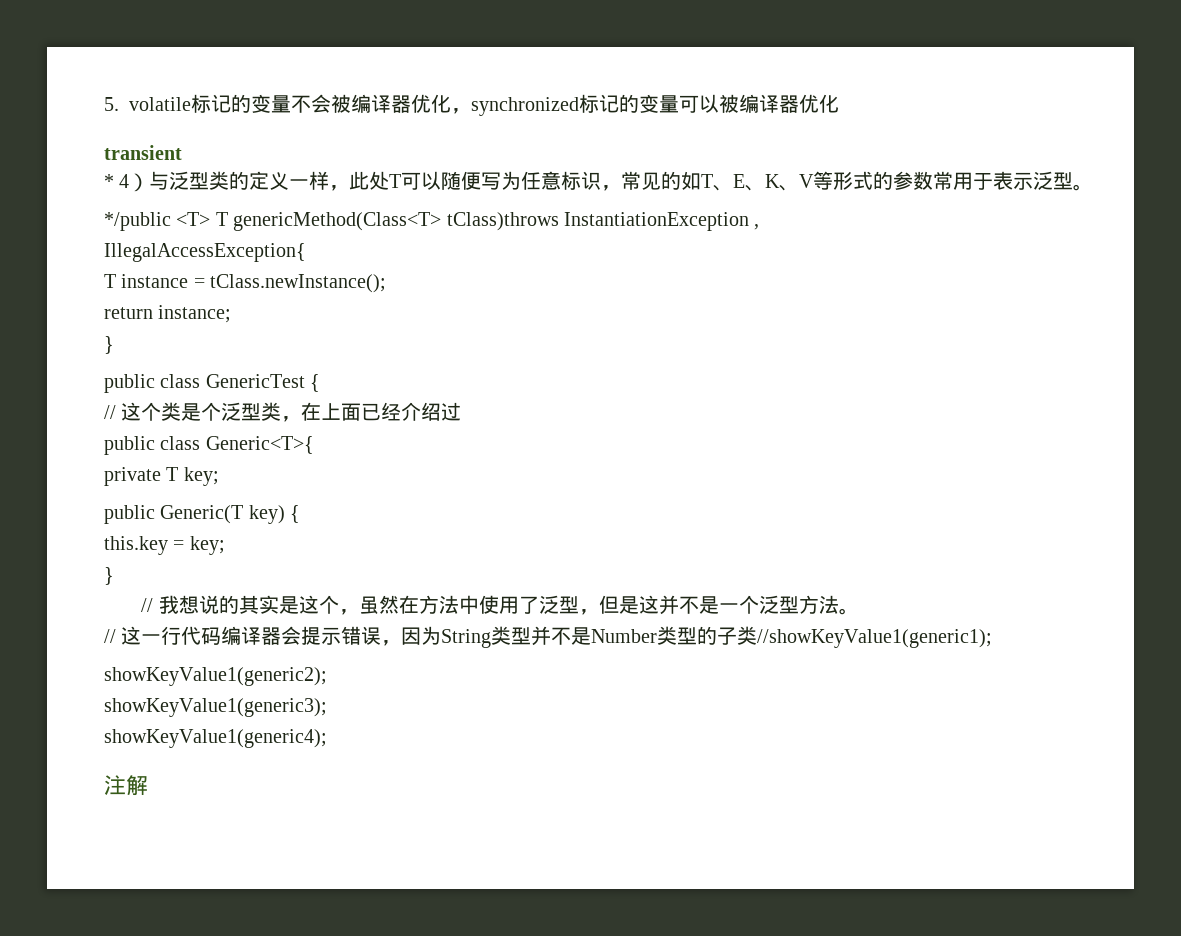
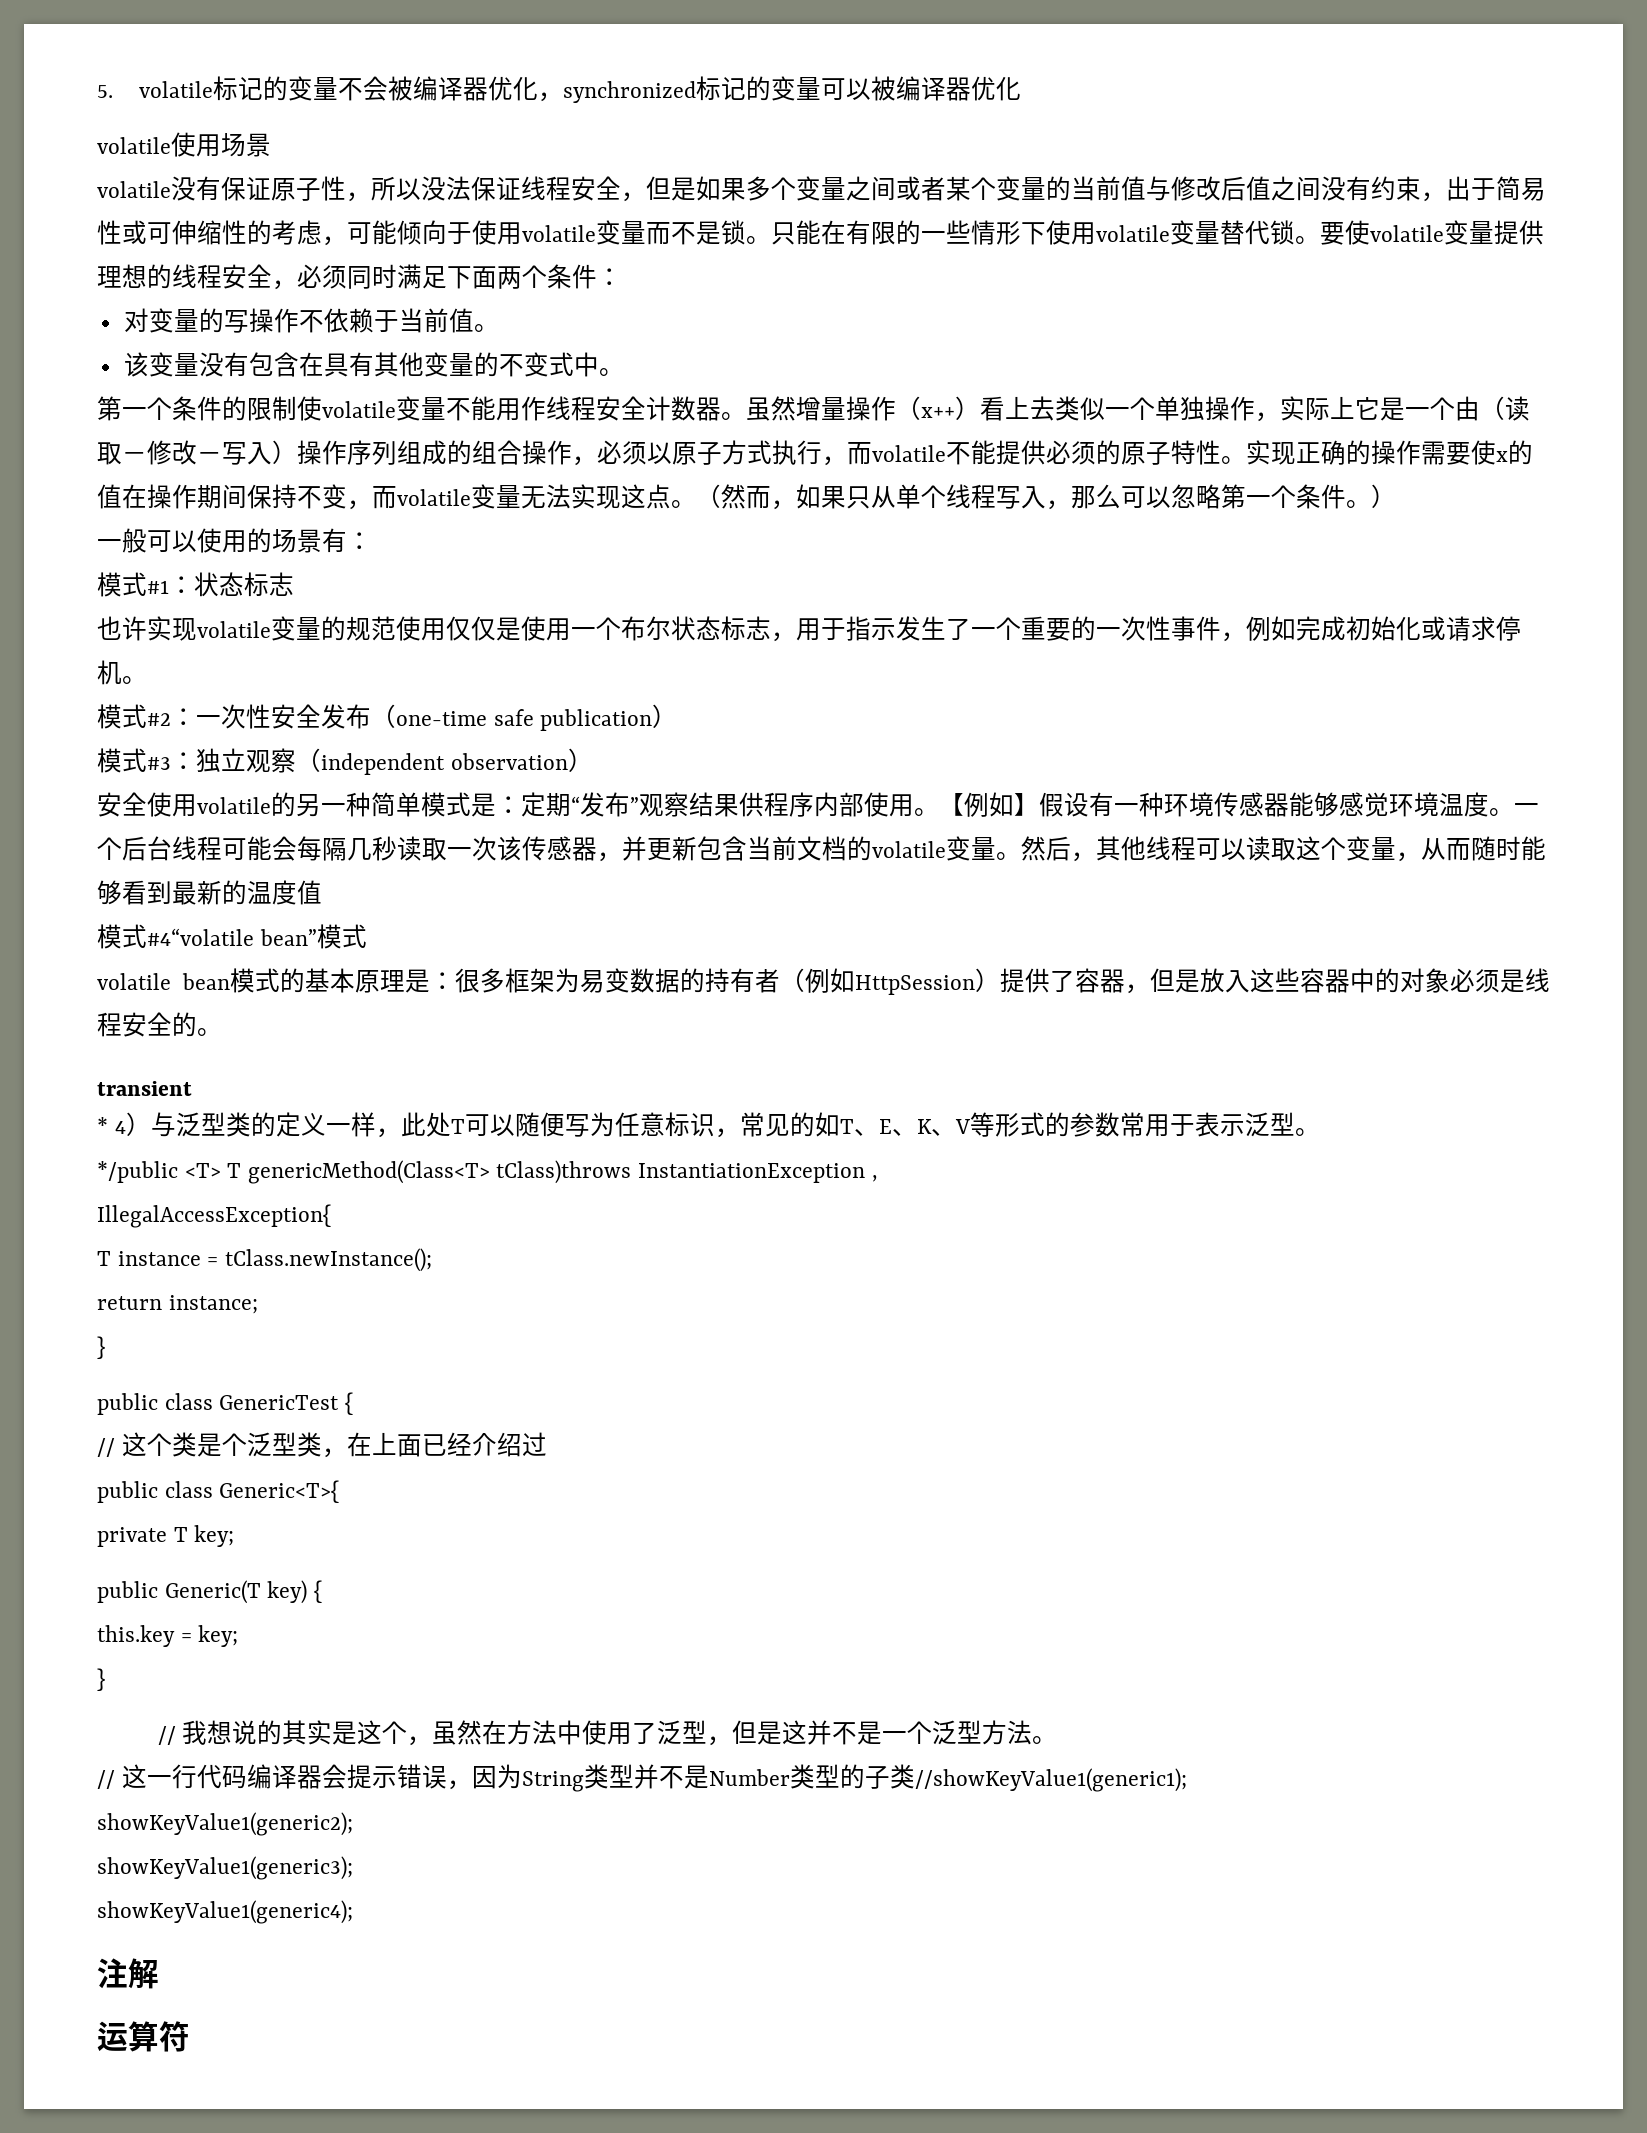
(839, 103) none -> [97,132,271,157] [97,176,1546,202] [97,220,1544,246] [97,264,622,290] [123,308,499,333] [123,352,624,377] [97,396,1530,422] [97,440,1533,466] [97,484,1396,510] [97,528,372,553] [97,572,294,597] [97,616,1521,642] [97,660,147,685] [97,704,678,731] [97,748,593,775] [97,792,1539,817] [97,836,1546,862] [97,880,322,905] [97,924,367,949] [97,968,1550,995] [97,1012,222,1037] // volatile使用场景 // volatile没有保证原子性，所以没法保证线程安全，但是如果多个变量之间或者某个变量的当前值与修改后值之间没有约束，出于简易性或可伸缩性的考虑，可能倾向于使用volatile变量而不是锁。只能在有限的一些情形下使用volatile变量替代锁。要使volatile变量提供理想的线程安全，必须同时满足下面两个条件： // 对变量的写操作不依赖于当前值。 // 该变量没有包含在具有其他变量的不变式中。 // 第一个条件的限制使volatile变量不能用作线程安全计数器。虽然增量操作（x++）看上去类似一个单独操作，实际上它是一个由（读取－修改－写入）操作序列组成的组合操作，必须以原子方式执行，而volatile不能提供必须的原子特性。实现正确的操作需要使x的值在操作期间保持不变，而volatile变量无法实现这点。（然而，如果只从单个线程写入，那么可以忽略第一个条件。） // 一般可以使用的场景有： // 模式#1：状态标志 // 也许实现volatile变量的规范使用仅仅是使用一个布尔状态标志，用于指示发生了一个重要的一次性事件，例如完成初始化或请求停机。 // 模式#2：一次性安全发布（one-time safe publication） // 模式#3：独立观察（independent observation） // 安全使用volatile的另一种简单模式是：定期“发布”观察结果供程序内部使用。【例如】假设有一种环境传感器能够感觉环境温度。一个后台线程可能会每隔几秒读取一次该传感器，并更新包含当前文档的volatile变量。然后，其他线程可以读取这个变量，从而随时能够看到最新的温度值 // 模式#4“volatile bean”模式 // volatile bean模式的基本原理是：很多框架为易变数据的持有者（例如HttpSession）提供了容器，但是放入这些容器中的对象必须是线程安全的。
(148, 785) none -> [97,2021,190,2052] // 运算符

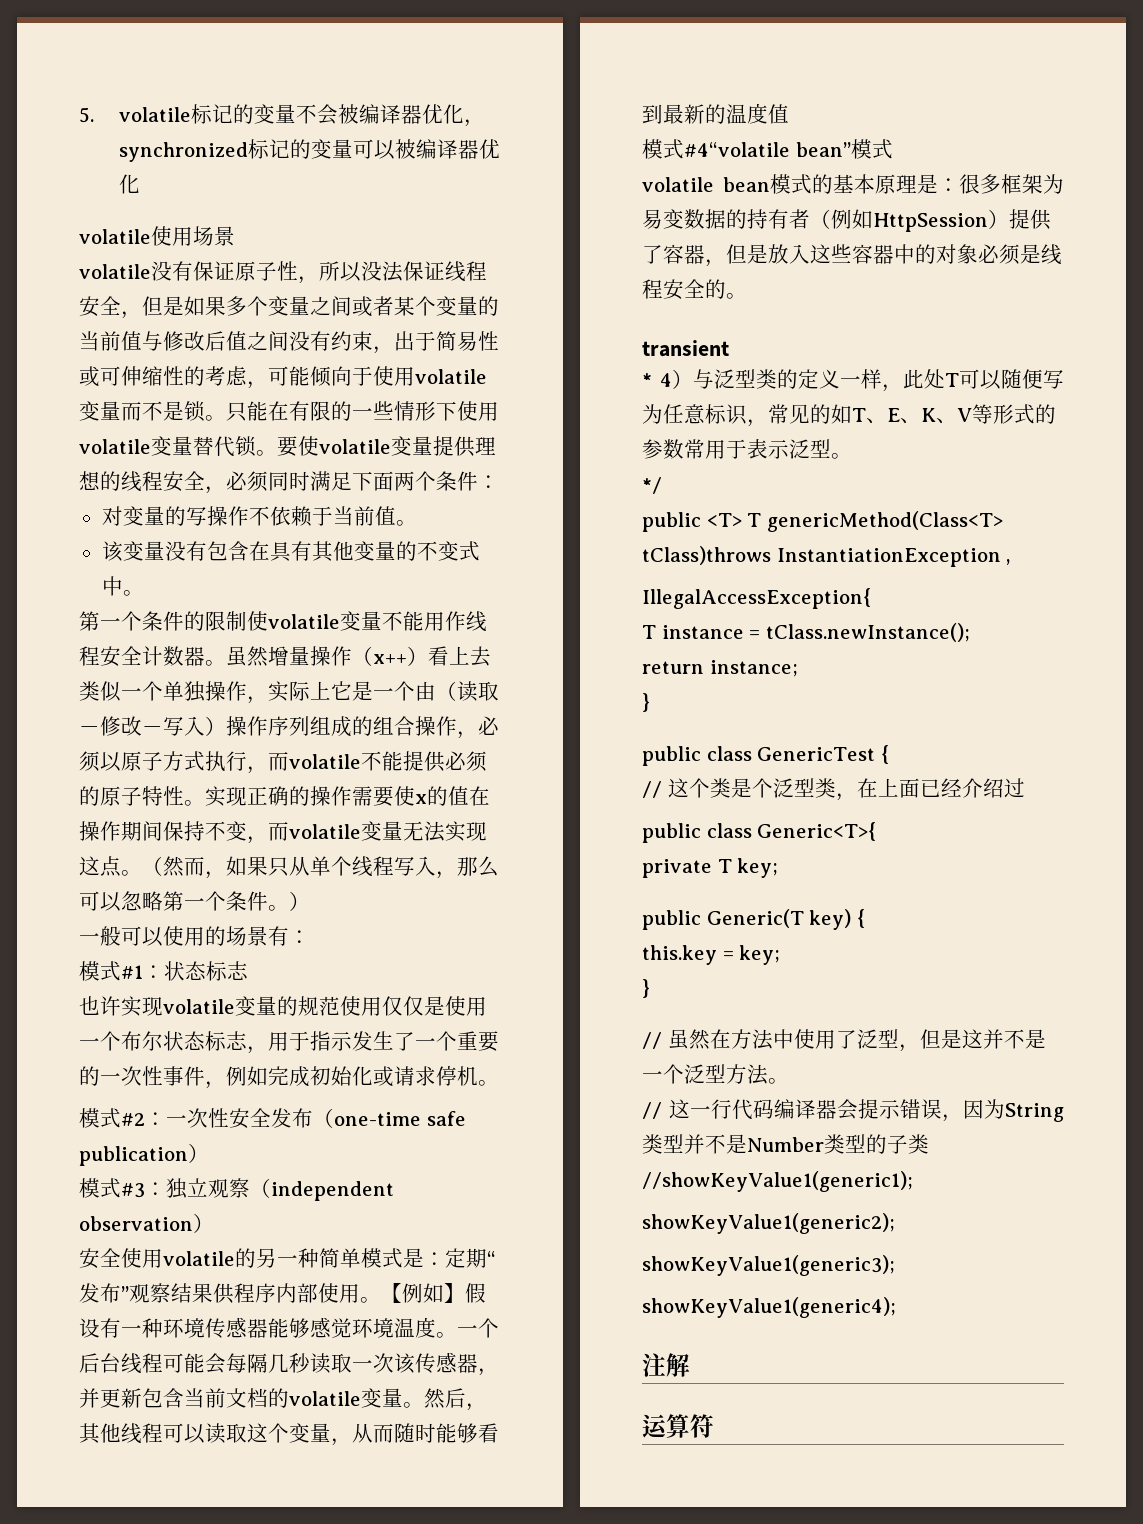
[97,1161,178,1183] */public -> [642,477,662,494] [642,512,701,532] */ // public
[182,1720,433,1746] 我想说的其实是这个， -> (662, 1040) none

